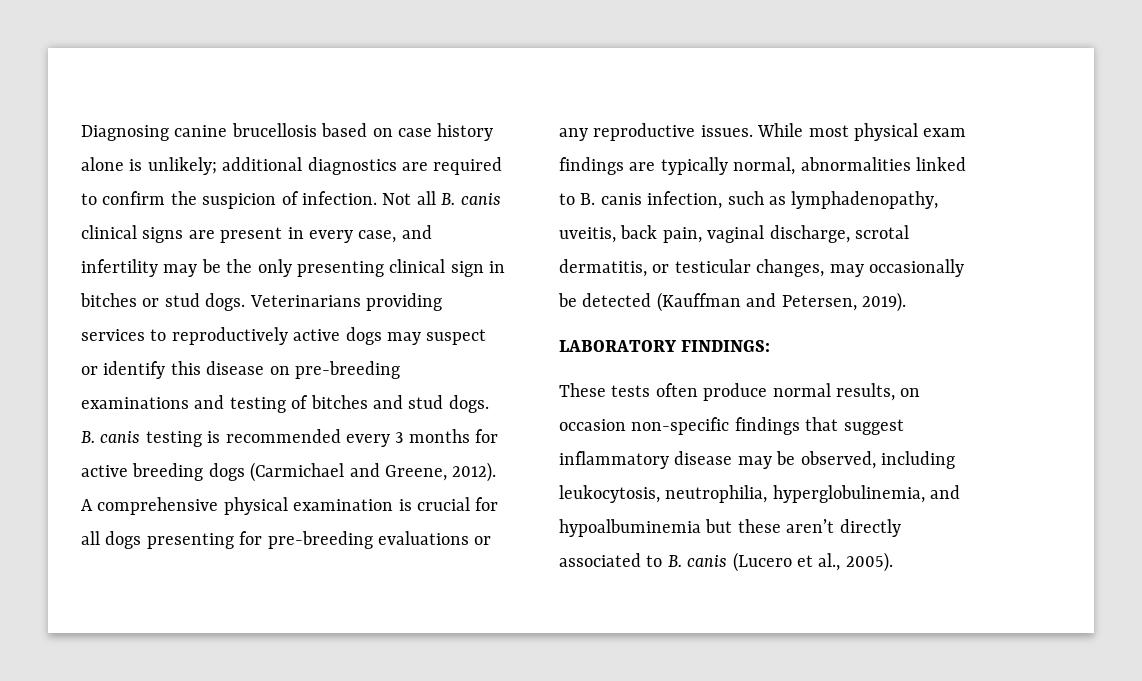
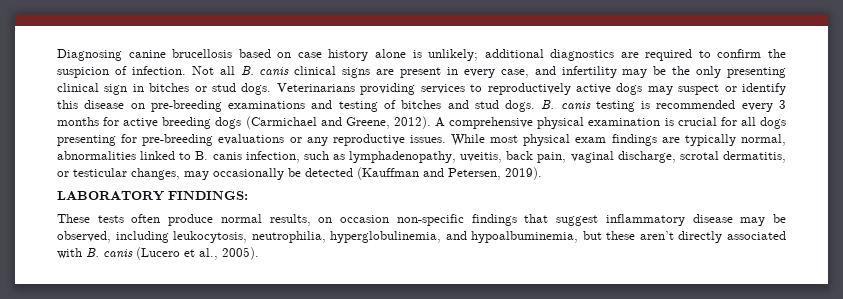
[559,519,701,537] hypoalbuminemia -> [471,231,579,243] hypoalbuminemia,
[646,555,663,567] to -> [57,248,82,259] with

